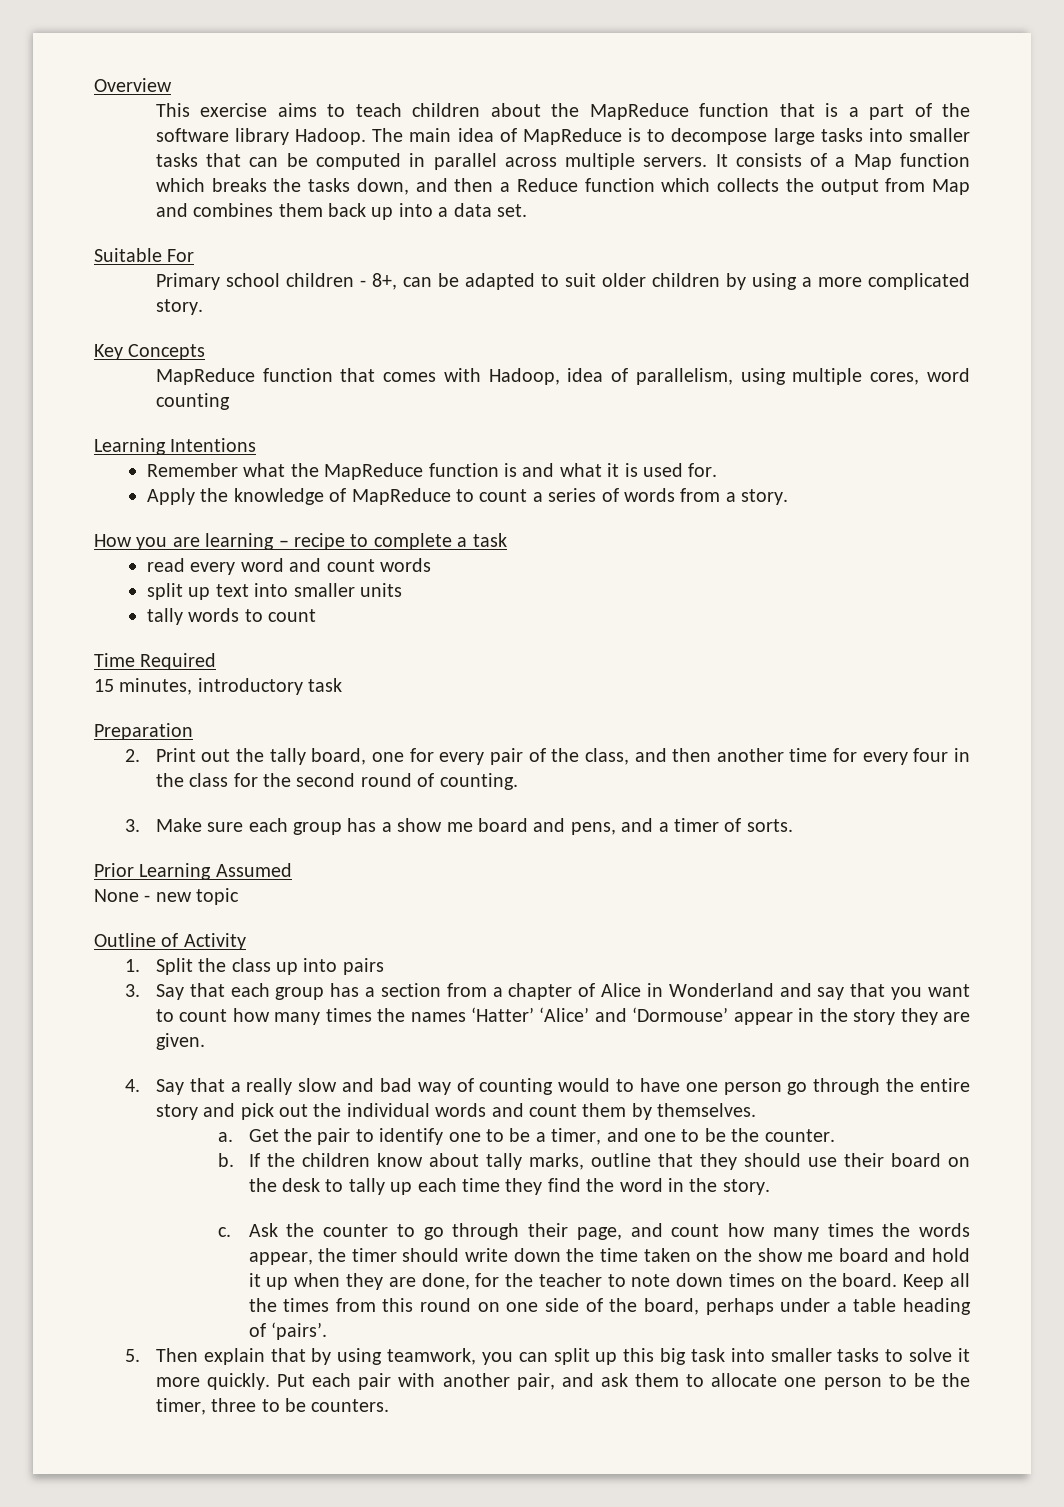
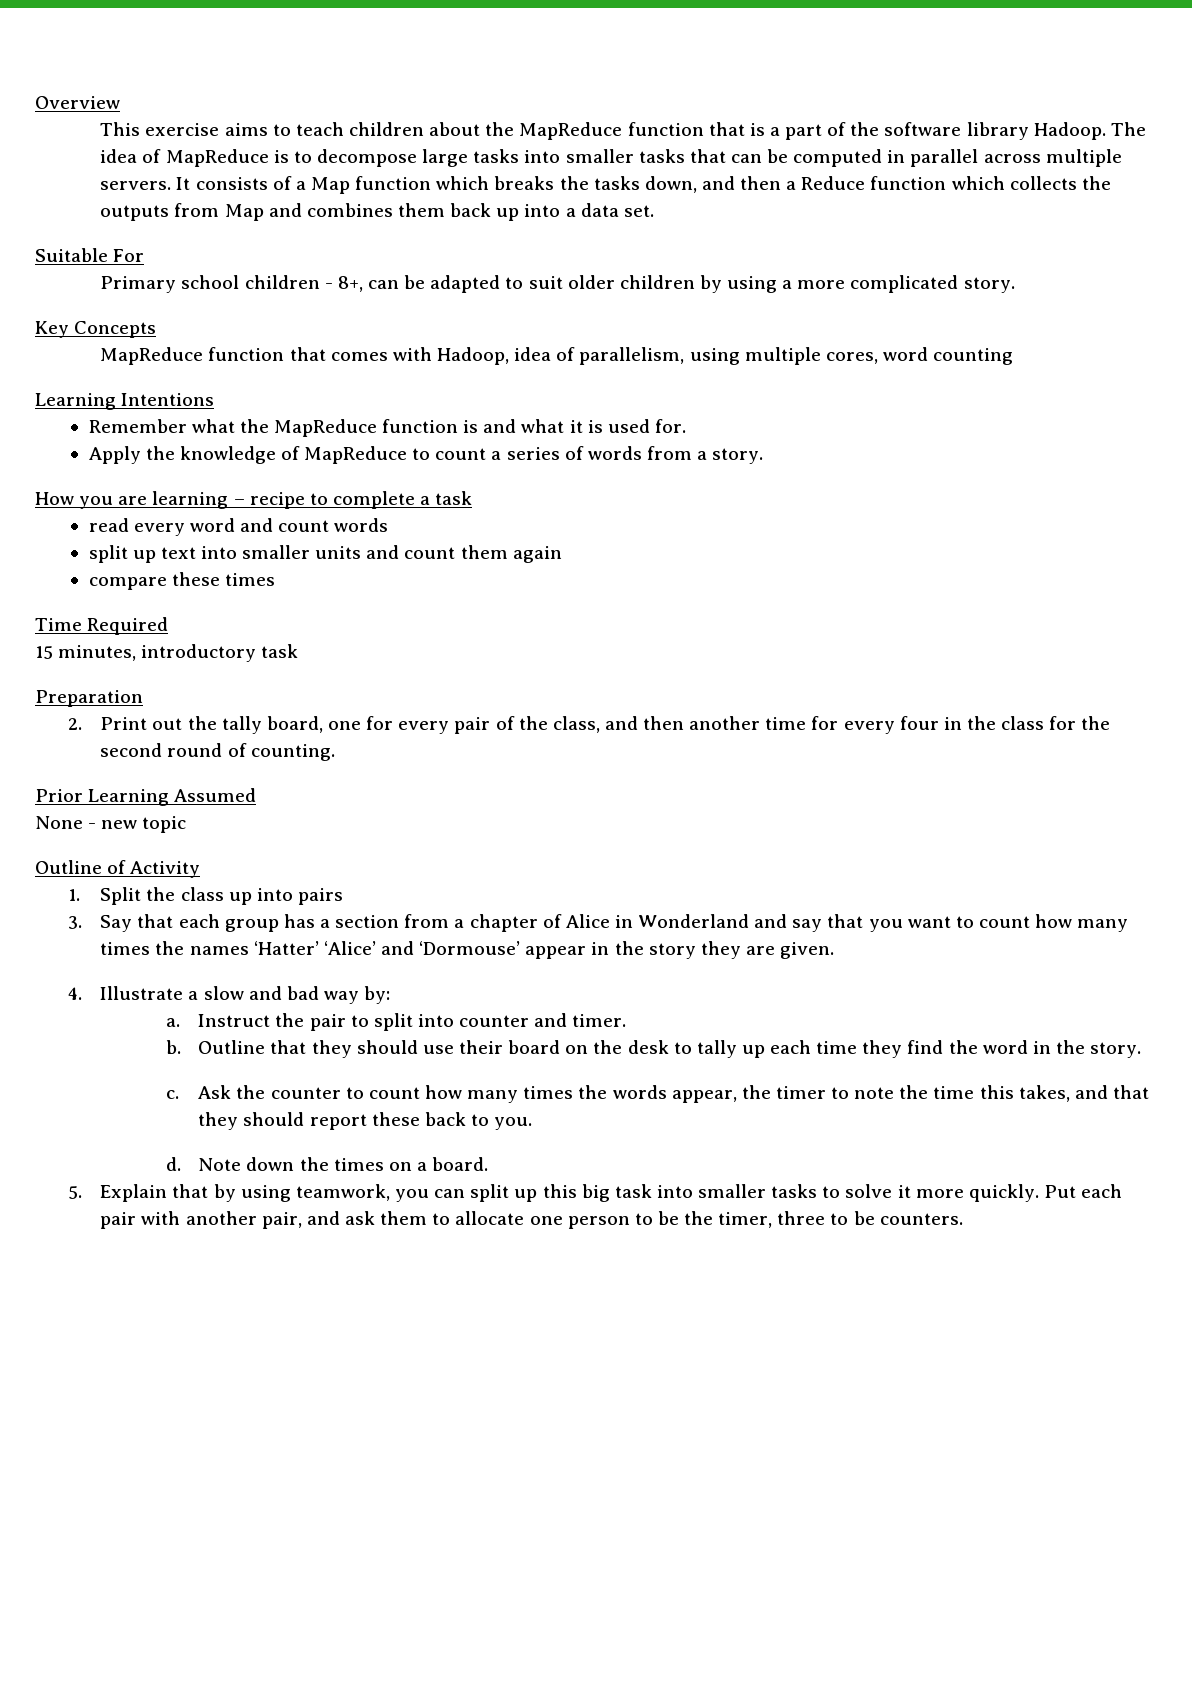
[409,128,452,142] main -> (1146, 129) none
[820,179,879,195] output -> [100,205,170,221] outputs
[146,608,317,625] // tally words to count -> [366,545,562,563] [88,572,275,590] and count them again // compare these times
[124,818,793,835] // 3. Make sure each group has a show me board and pens, and a timer of sorts. -> (335, 752) none
[155,1078,970,1095] [155,1103,757,1120] Say that a really slow and bad way of counting would to have one person go through the entire story and pick out the individual words and count them by themselves. -> [100,986,391,1004] Illustrate a slow and bad way by:
[248,1129,279,1142] Get -> [198,1014,271,1027] Instruct
[379,1128,835,1145] [217,1153,651,1170] identify one to be a timer, and one to be the counter. // b. If the children know about tally marks, outline -> [373,1013,627,1031] [165,1040,266,1054] split into counter and timer. // b. Outline
[423,1223,663,1240] go through their page, and -> (364, 1093) none
[402,1248,970,1262] [248,1273,724,1290] should write down the time taken on the show me board and hold it up when they are done, for the teacher to note down -> [831,1085,1149,1102] [198,1112,533,1130] [165,1157,329,1171] to note the time this takes, and that they should report these back to you. // d. Note down the
[808,1273,837,1287] the -> [417,1162,428,1171] a
[903,1273,970,1290] [248,1298,971,1315] [248,1322,327,1340] Keep all the times from this round on one side of the board, perhaps under a table heading of ‘pairs’. -> (489, 1164) none
[155,1348,265,1365] Then explain -> [100,1184,168,1202] Explain

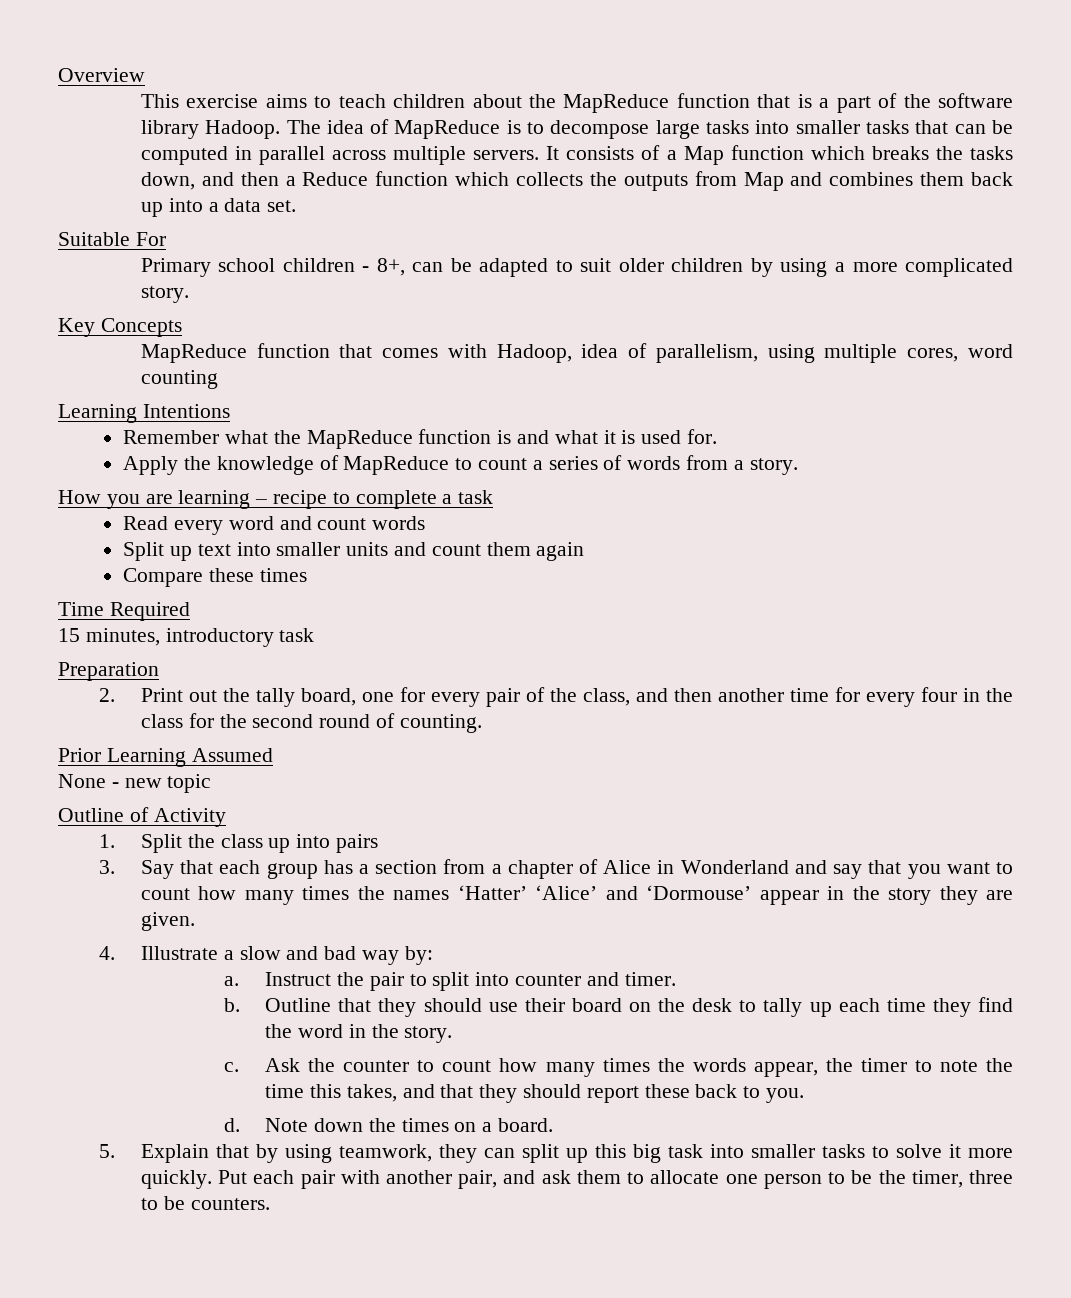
[88,518,129,532] read -> [123,516,169,530] Read
[88,545,128,563] split -> [123,542,165,561] Split
[88,577,167,590] compare -> [123,568,204,587] Compare
[394,1189,429,1202] you -> [438,1144,477,1163] they

